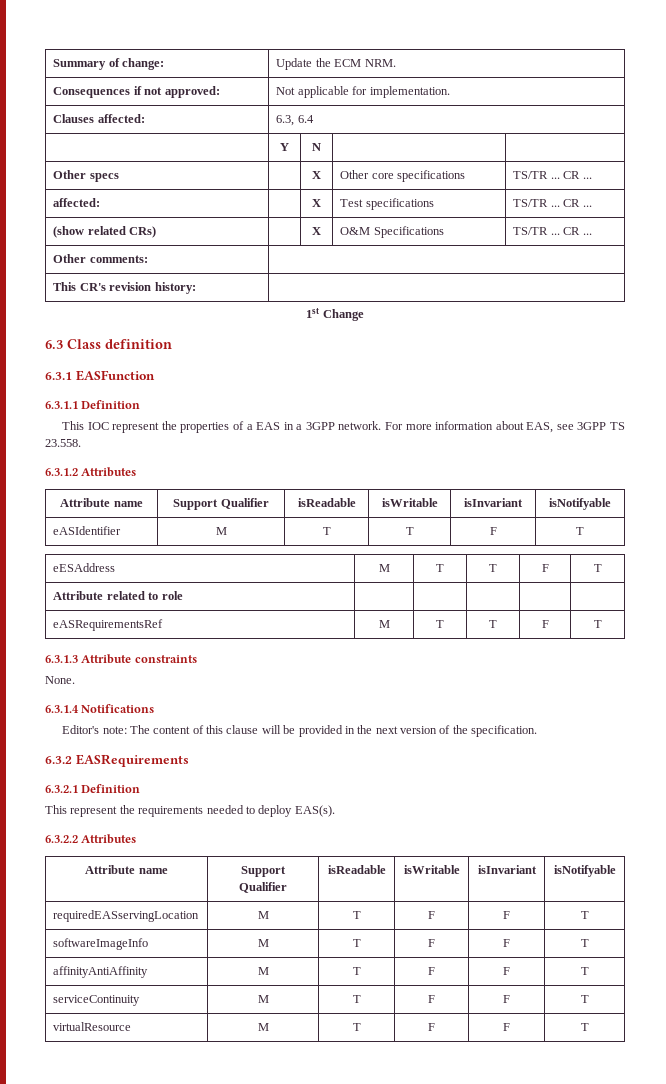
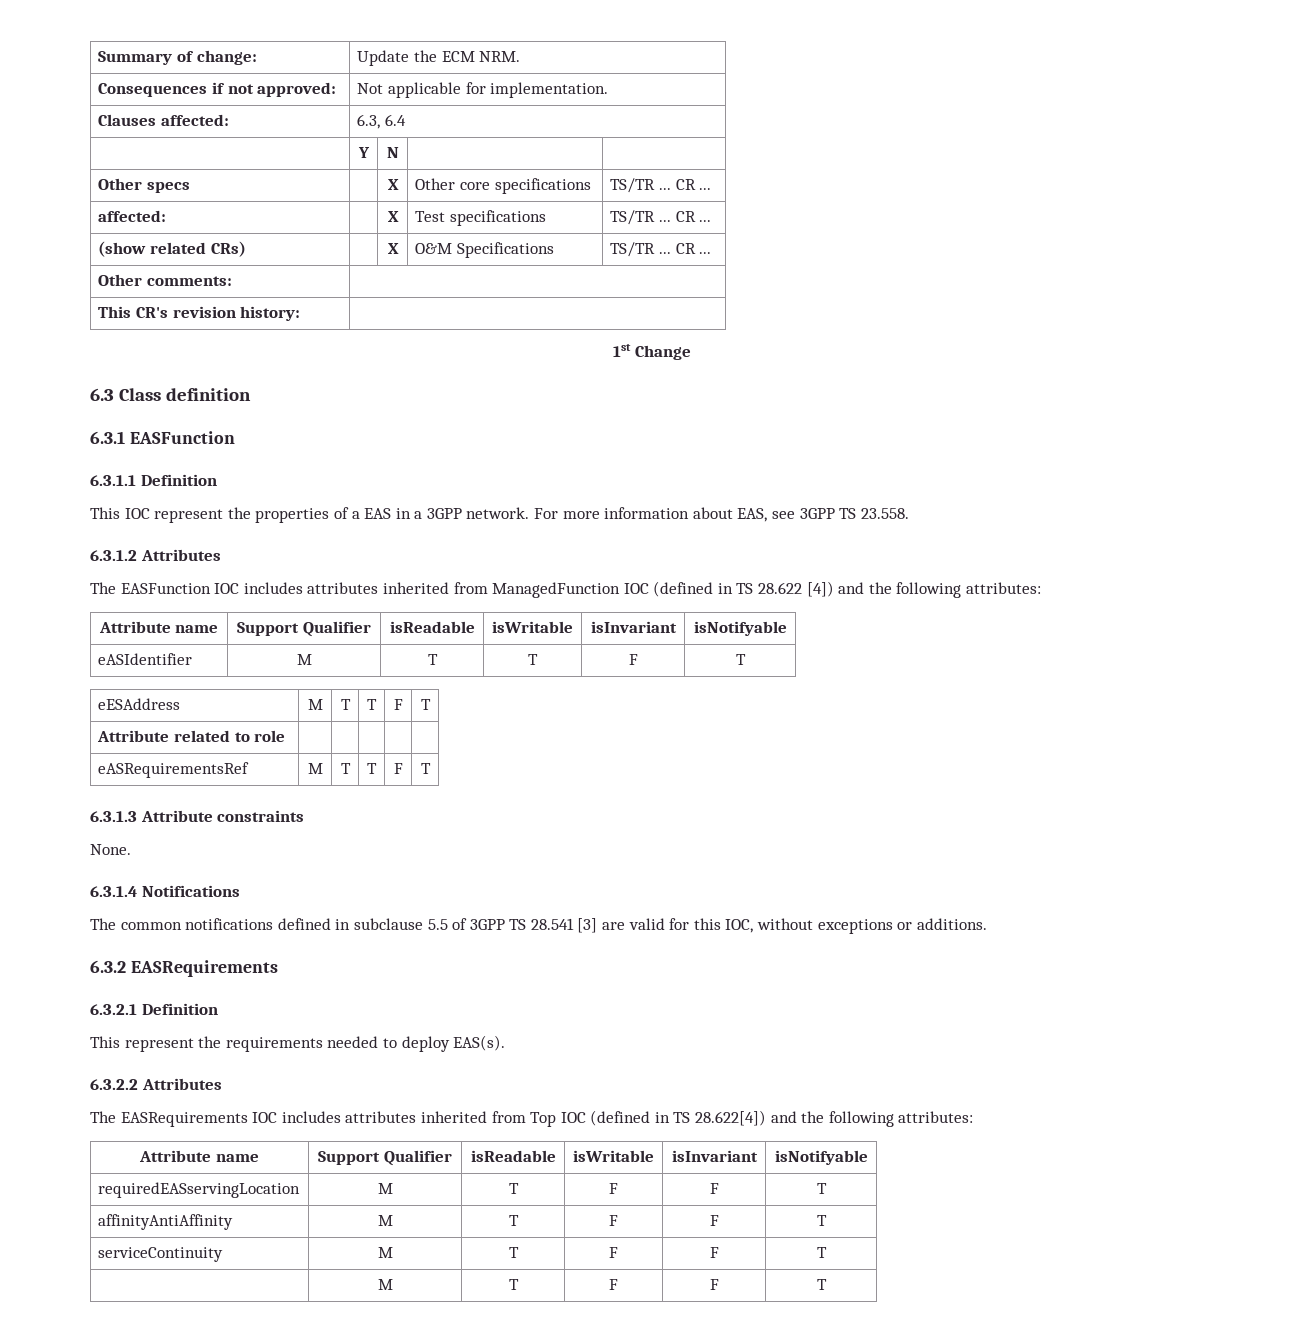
(137, 472) none -> [90,581,1042,598] // The EASFunction IOC includes attributes inherited from ManagedFunction IOC (defined in TS 28.622 [4]) and the following attributes:
[62,725,538,737] Editor's note: The content of this clause will be provided in the next version of the specification. -> [90,918,987,934] The common notifications defined in subclause 5.5 of 3GPP TS 28.541 [3] are valid for this IOC, without exceptions or additions.
(137, 839) none -> [90,1110,974,1127] // The EASRequirements IOC includes attributes inherited from Top IOC (defined in TS 28.622[4]) and the following attributes:
[53,938,149,950] [257,939,269,947] [352,939,361,947] [428,939,435,947] [503,939,510,947] [580,939,589,947] // softwareImageInfo | M | T | F | F | T -> (827, 1188) none
[53,1022,132,1031] virtualResource -> (827, 1252) none

